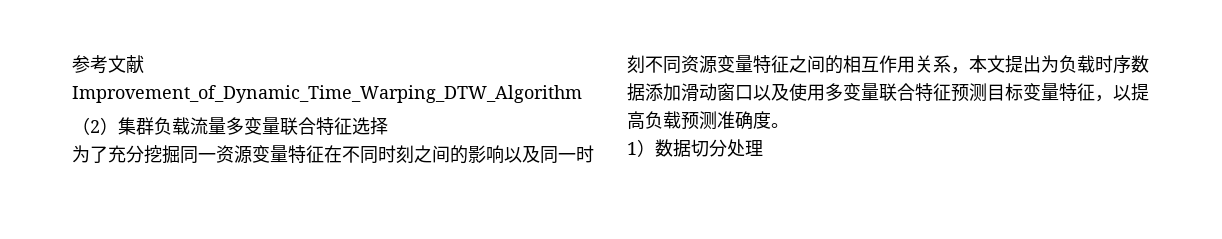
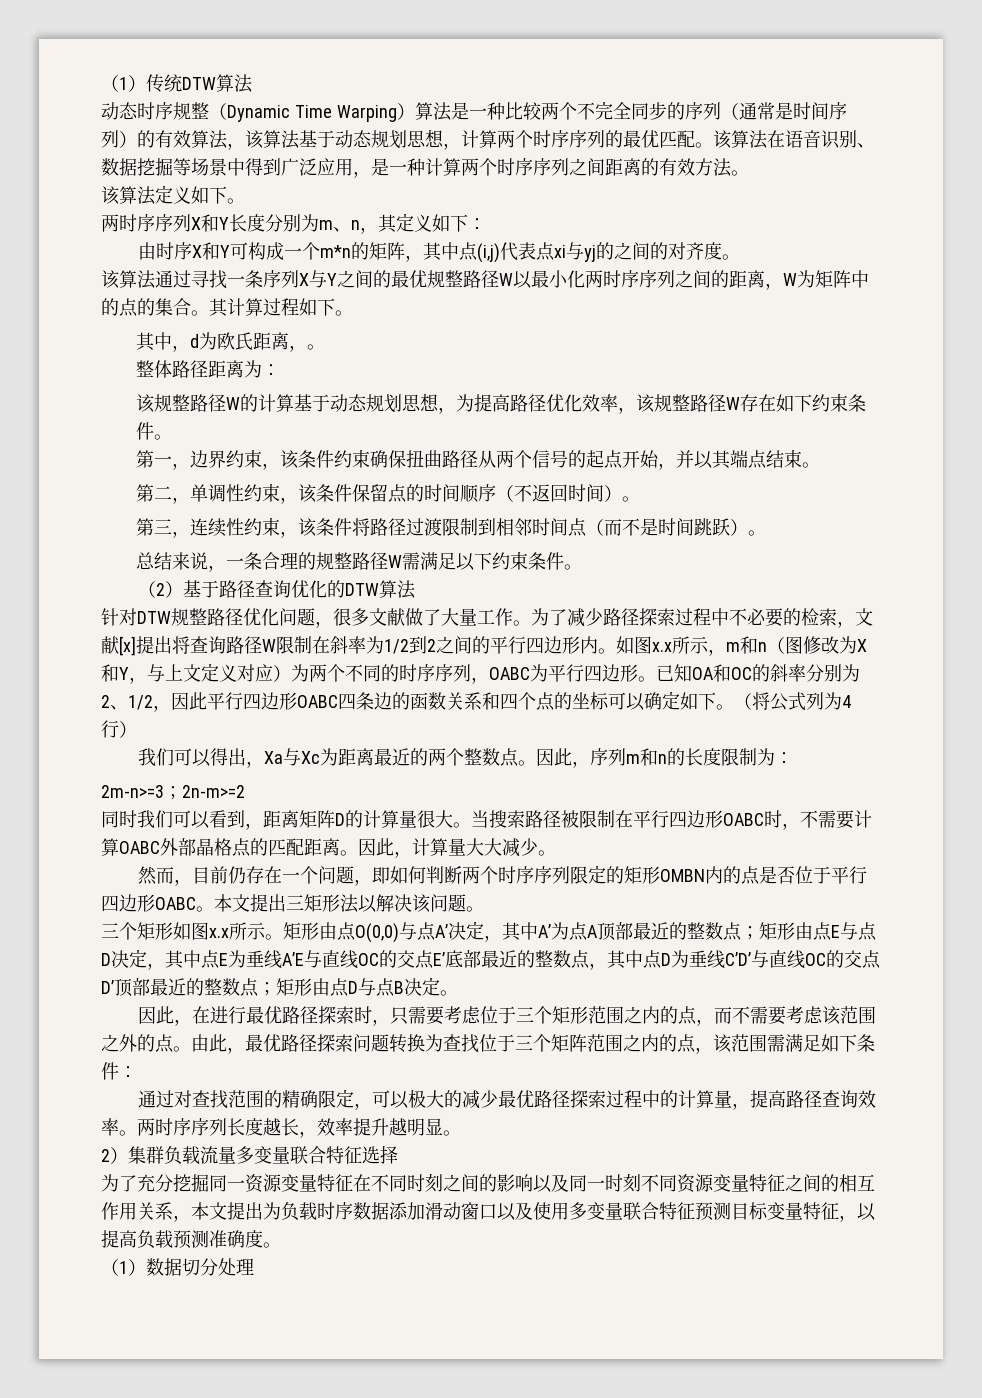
[72,55,144,74] [72,85,582,103] [72,117,90,135] 参考文献Improvement_of_Dynamic_Time_Warping_DTW_Algorithm // （ -> [101,74,253,93] [101,101,847,122] [101,129,875,150] [101,158,749,178] [101,185,245,205] [101,213,486,234] [137,242,740,263] [101,270,869,290] [101,298,353,317] [135,332,325,352] [135,360,280,378] [135,393,866,414] [135,422,172,440] [135,450,820,470] [135,484,640,504] [135,518,766,538] [135,552,582,572] [137,580,416,599] [101,608,873,628] [101,636,867,656] [101,663,860,684] [101,691,851,712] [101,720,137,738] [137,748,793,768] [101,785,245,800] [101,810,872,830] [101,838,556,858] [137,865,867,886] [101,894,484,913] [101,921,877,943] [101,949,881,970] [101,977,458,997] [137,1006,876,1026] [101,1034,875,1054] [101,1062,137,1080] [137,1089,876,1110] [101,1118,461,1138] （1）传统DTW算法 // 动态时序规整（Dynamic Time Warping）算法是一种比较两个不完全同步的序列（通常是时间序列）的有效算法，该算法基于动态规划思想，计算两个时序序列的最优匹配。该算法在语音识别、数据挖掘等场景中得到广泛应用，是一种计算两个时序序列之间距离的有效方法。 // 该算法定义如下。 // 两时序序列X和Y长度分别为m、n，其定义如下： // 由时序X和Y可构成一个m*n的矩阵，其中点(i,j)代表点xi与yj的之间的对齐度。 // 该算法通过寻找一条序列X与Y之间的最优规整路径W以最小化两时序序列之间的距离，W为矩阵中的点的集合。其计算过程如下。 // 其中，d为欧氏距离，。 // 整体路径距离为： // 该规整路径W的计算基于动态规划思想，为提高路径优化效率，该规整路径W存在如下约束条件。 // 第一，边界约束，该条件约束确保扭曲路径从两个信号的起点开始，并以其端点结束。 // 第二，单调性约束，该条件保留点的时间顺序（不返回时间）。 // 第三，连续性约束，该条件将路径过渡限制到相邻时间点（而不是时间跳跃）。 // 总结来说，一条合理的规整路径W需满足以下约束条件。 // （2）基于路径查询优化的DTW算法 // 针对DTW规整路径优化问题，很多文献做了大量工作。为了减少路径探索过程中不必要的检索，文献[x]提出将查询路径W限制在斜率为1/2到2之间的平行四边形内。如图x.x所示，m和n（图修改为X和Y，与上文定义对应）为两个不同的时序序列，OABC为平行四边形。已知OA和OC的斜率分别为2、1/2，因此平行四边形OABC四条边的函数关系和四个点的坐标可以确定如下。（将公式列为4行） // 我们可以得出，Xa与Xc为距离最近的两个整数点。因此，序列m和n的长度限制为： // 2m-n>=3；2n-m>=2 // 同时我们可以看到，距离矩阵D的计算量很大。当搜索路径被限制在平行四边形OABC时，不需要计算OABC外部晶格点的匹配距离。因此，计算量大大减少。 // 然而，目前仍存在一个问题，即如何判断两个时序序列限定的矩形OMBN内的点是否位于平行四边形OABC。本文提出三矩形法以解决该问题。 // 三个矩形如图x.x所示。矩形由点O(0,0)与点A’决定，其中A’为点A顶部最近的整数点；矩形由点E与点D决定，其中点E为垂线A’E与直线OC的交点E’底部最近的整数点，其中点D为垂线C’D’与直线OC的交点D’顶部最近的整数点；矩形由点D与点B决定。 // 因此，在进行最优路径探索时，只需要考虑位于三个矩形范围之内的点，而不需要考虑该范围之外的点。由此，最优路径探索问题转换为查找位于三个矩阵范围之内的点，该范围需满足如下条件： // 通过对查找范围的精确限定，可以极大的减少最优路径探索过程中的计算量，提高路径查询效率。两时序序列长度越长，效率提升越明显。 //
(789, 125) none -> [101,1259,119,1276] （

